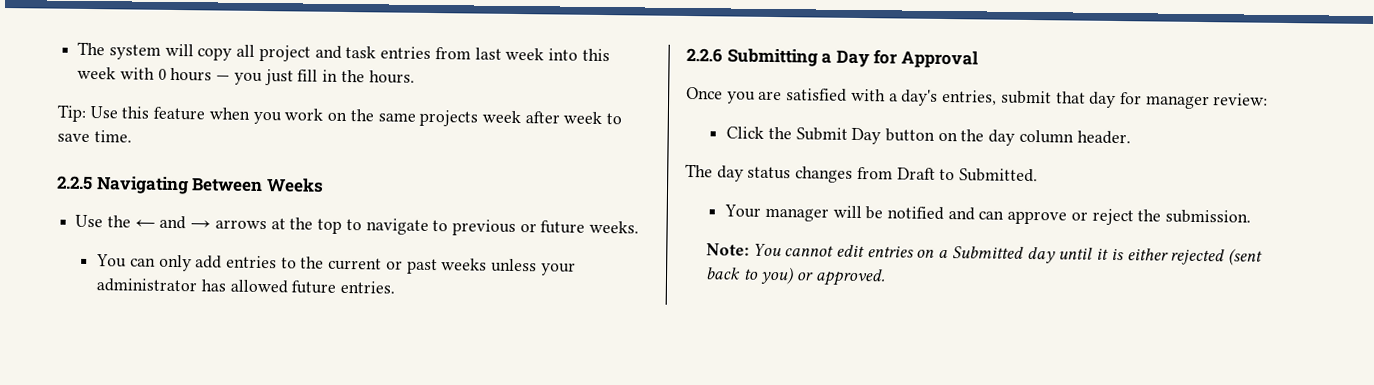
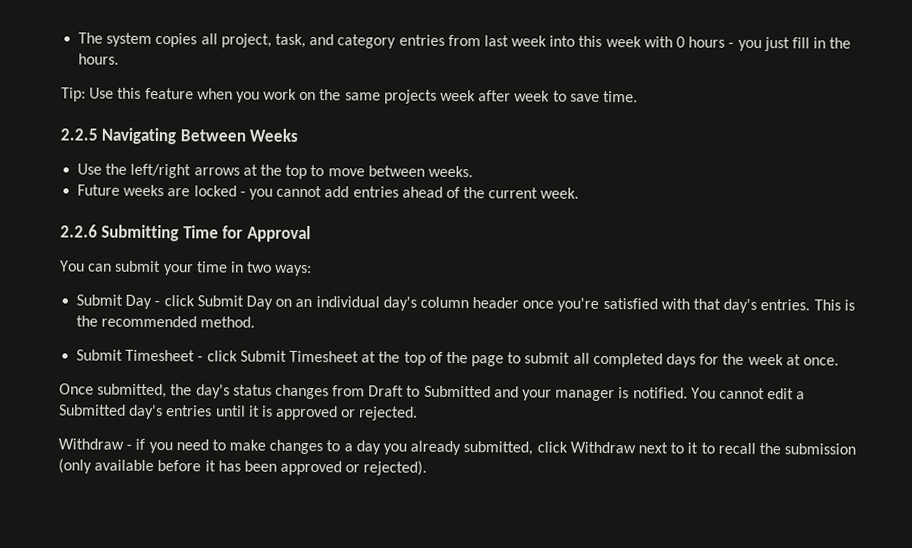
[164,43,377,62] will copy all project and task -> [155,33,397,49] copies all project, task, and category
[216,75,231,81] — -> [728,42,735,48] -
[134,215,212,230] ← and → -> [130,163,192,179] left/right
[365,218,640,236] [96,254,576,276] [96,278,396,294] [686,47,979,69] [686,86,1269,110] [726,126,1131,146] [685,163,744,182] navigate to previous or future weeks. // You can only add entries to the current or past weeks unless your administrator has allowed future entries. // 2.2.6 Submitting a Day for Approval // Once you are satisfied with a day's entries, submit that day for manager review: // Click the Submit Day button on the day column header. // The day -> [327,165,473,178] [77,184,580,200] [60,224,311,243] [60,260,313,277] [76,294,855,314] [76,315,256,328] [76,349,839,368] [59,383,230,399] move between weeks. // Future weeks are locked - you cannot add entries ahead of the current week. // 2.2.6 Submitting Time for Approval // You can submit your time in two ways: // Submit Day - click Submit Day on an individual day's column header once you're satisfied with that day's entries. This is the recommended method. // Submit Timesheet - click Submit Timesheet at the top of the page to submit all completed days for the week at once. // Once submitted, the day's
[959,168,1039,183] [724,204,1252,226] [705,243,1264,266] [704,266,886,287] Submitted. // Your manager will be notified and can approve or reject the submission. // Note: You cannot edit entries on a Submitted day until it is either rejected (sent back to you) or approved. -> [423,385,806,402] [59,404,419,421] [58,438,857,456] [58,458,428,476] Submitted and your manager is notified. You cannot edit a Submitted day's entries until it is approved or rejected. // Withdraw - if you need to make changes to a day you already submitted, click Withdraw next to it to recall the submission (only available before it has been approved or rejected).

